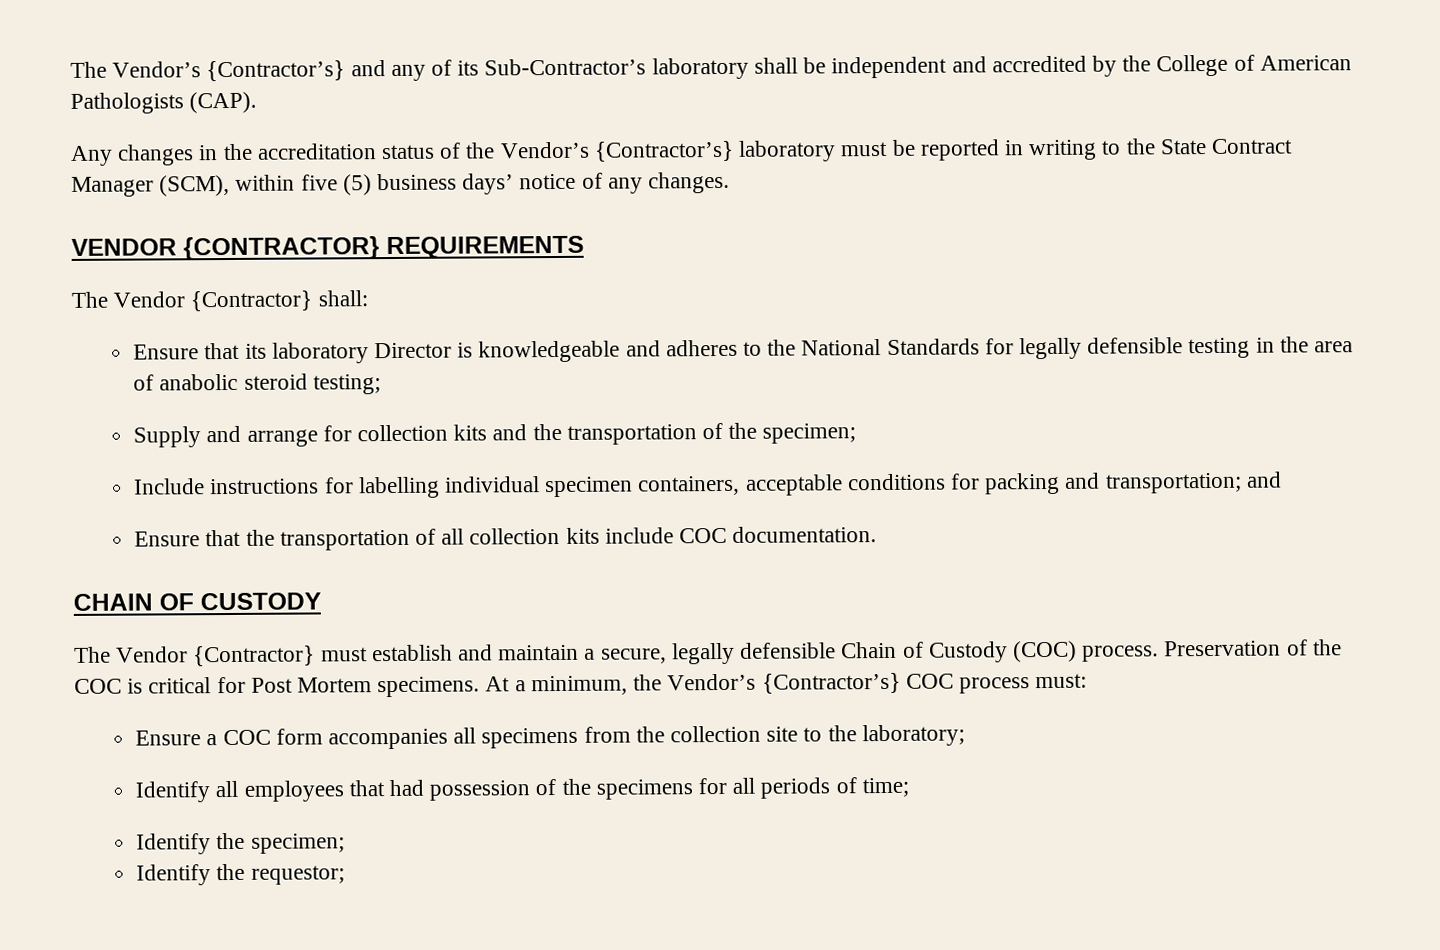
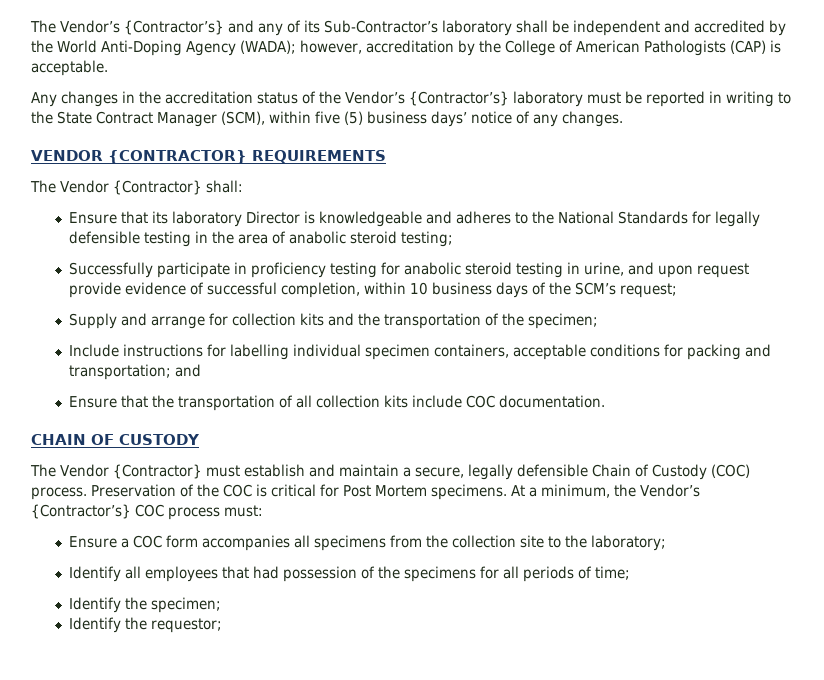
(1152, 63) none -> [57,40,501,56] World Anti-Doping Agency (WADA); however, accreditation by the
[189,91,258,114] (CAP). -> [730,40,781,54] [31,60,108,76] (CAP) is acceptable.
(381, 384) none -> [68,262,749,278] [68,282,677,298] // Successfully participate in proficiency testing for anabolic steroid testing in urine, and upon request provide evidence of successful completion, within 10 business days of the SCM’s request;

